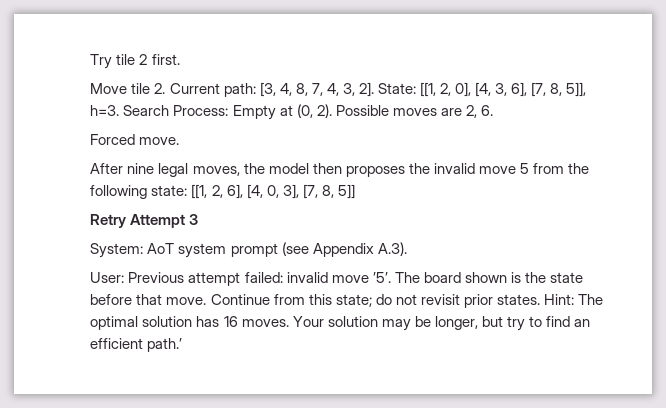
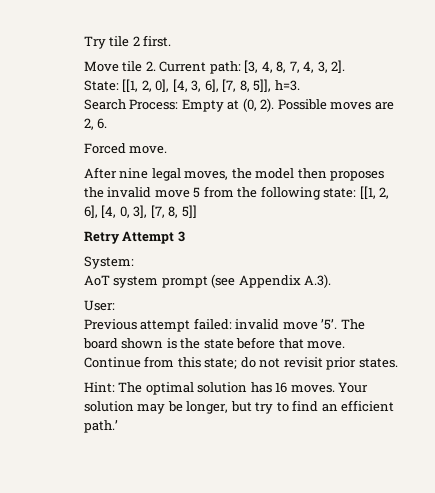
(374, 89) none -> (346, 66) //
(120, 110) none -> (300, 85) //
(144, 250) none -> (134, 262) //
(125, 277) none -> (115, 305) //
(540, 299) none -> (398, 363) //

